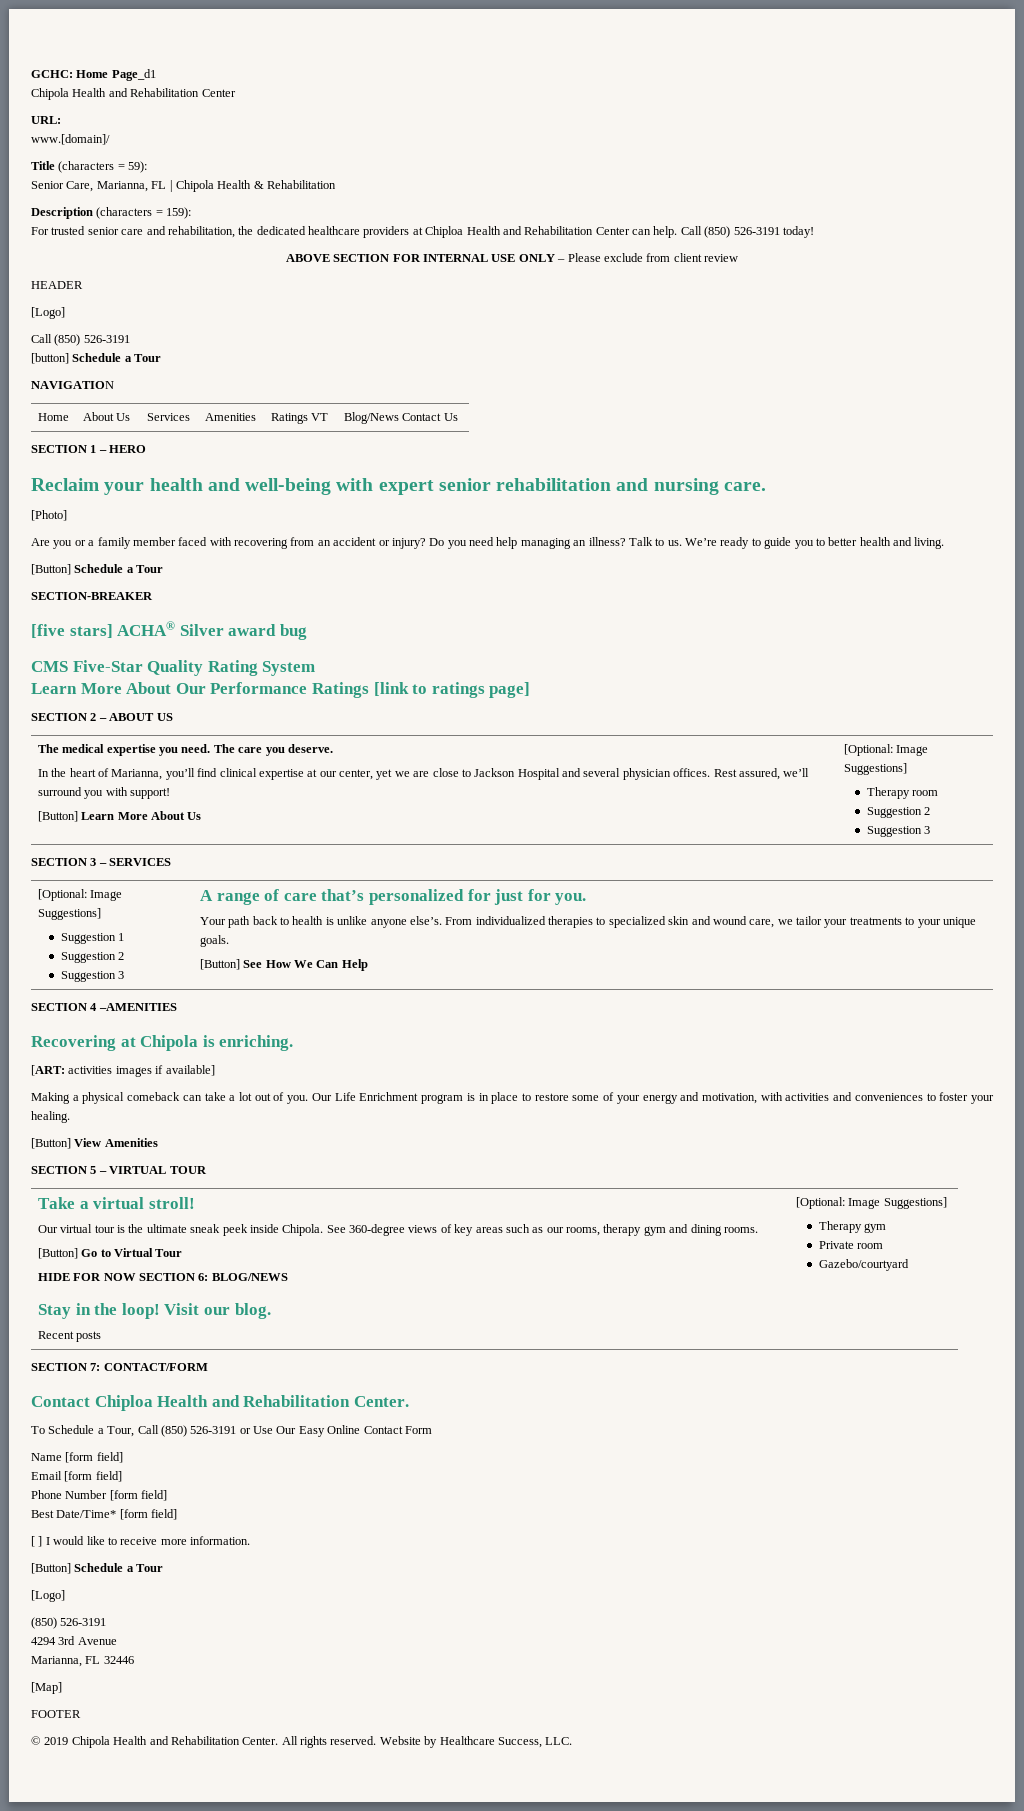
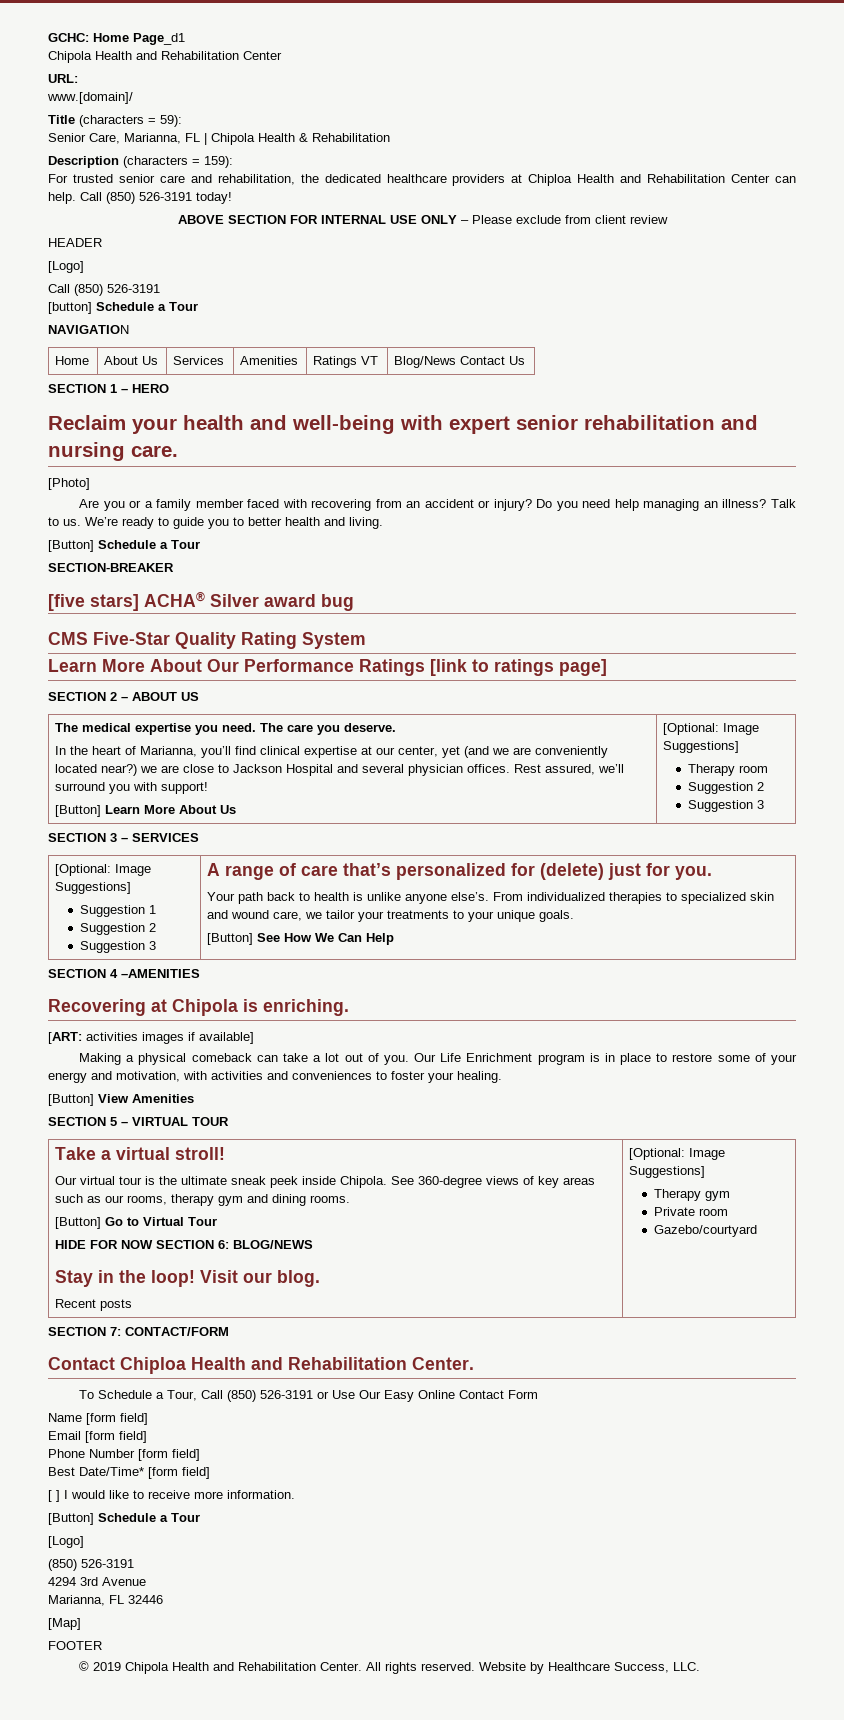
(393, 774) none -> [464,746,609,758] [55,764,138,776] (and we are conveniently located near?)
(491, 895) none -> [540,863,605,880] (delete)

